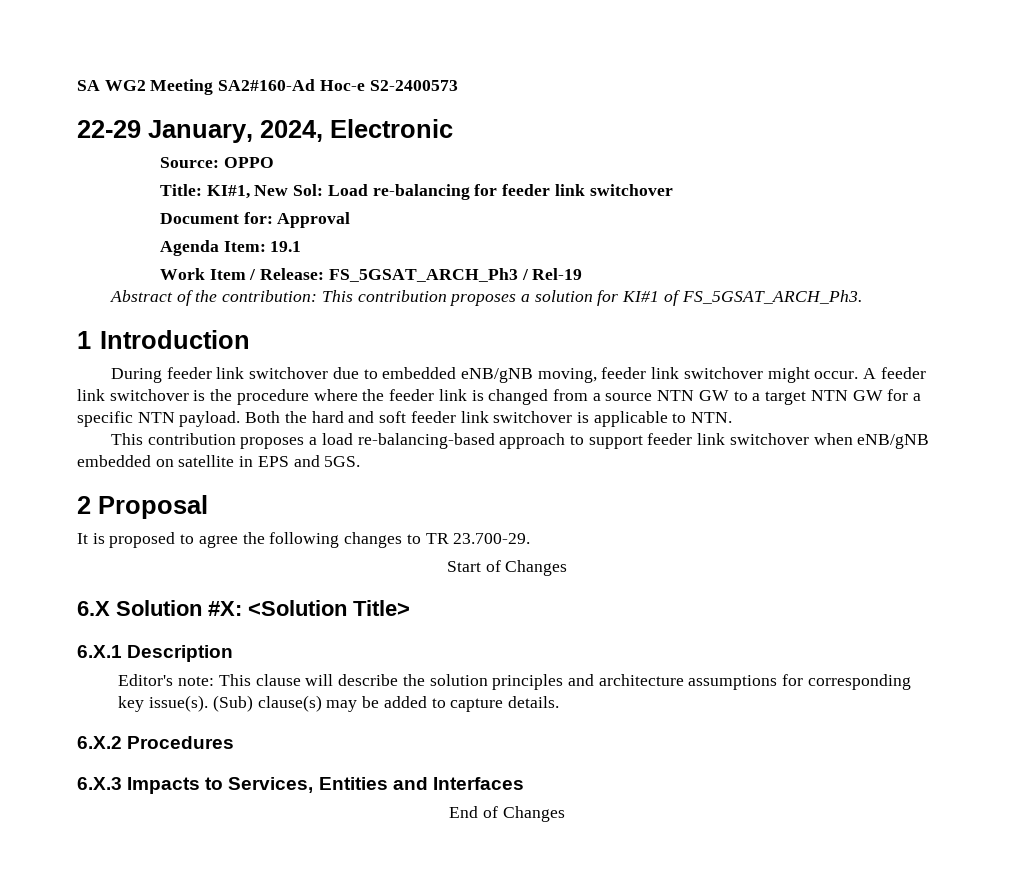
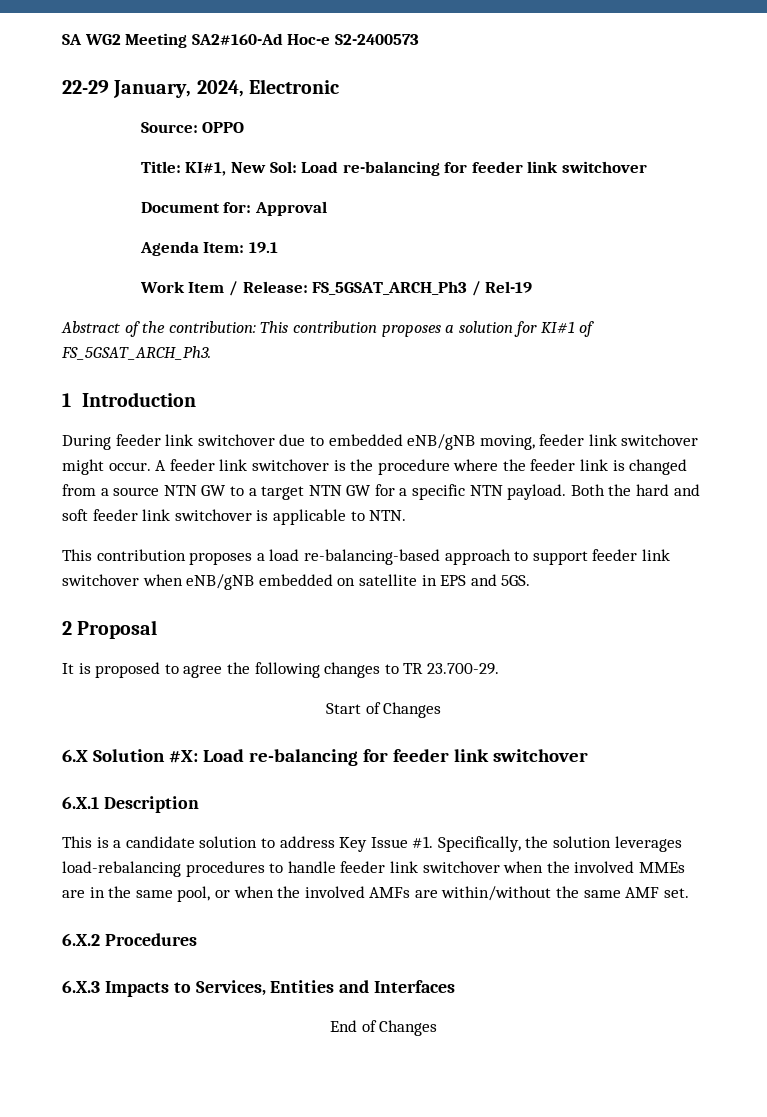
[248,600,410,616] [77,645,234,662] [118,674,911,690] [118,695,560,712] <Solution Title> // 6.X.1 Description // Editor's note: This clause will describe the solution principles and architecture assumptions for corresponding key issue(s). (Sub) clause(s) may be added to capture details. -> [202,749,588,766] [62,796,199,813] [62,836,682,852] [62,861,685,877] [62,886,689,902] Load re-balancing for feeder link switchover // 6.X.1 Description // This is a candidate solution to address Key Issue #1. Specifically, the solution leverages load-rebalancing procedures to handle feeder link switchover when the involved MMEs are in the same pool, or when the involved AMFs are within/without the same AMF set.

